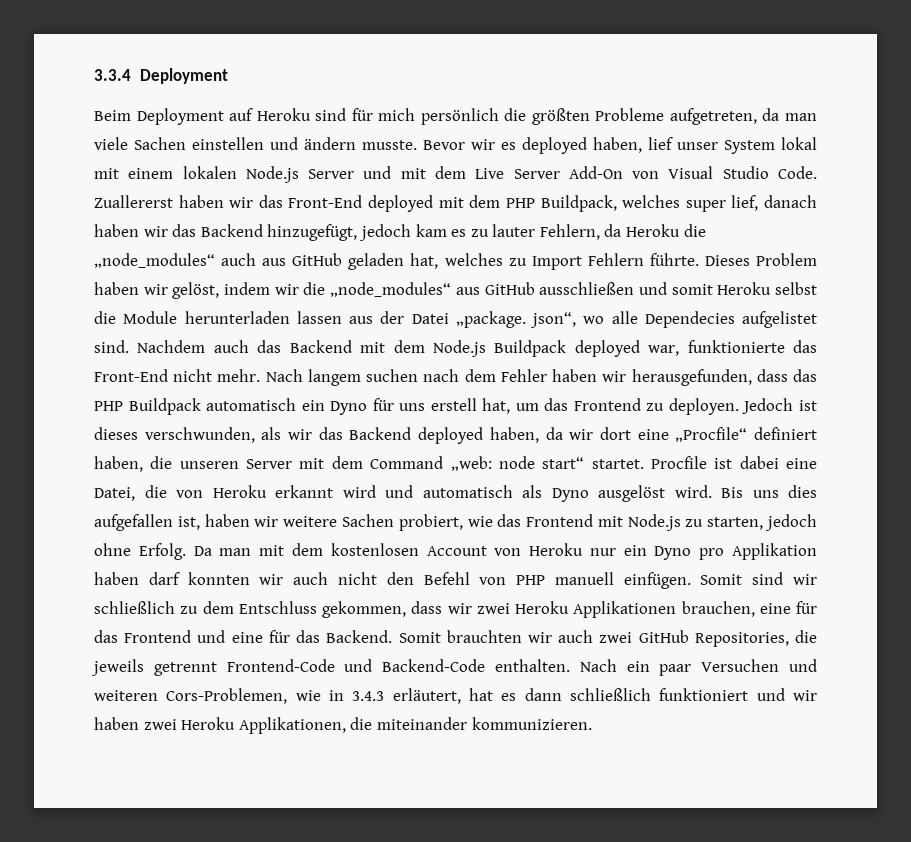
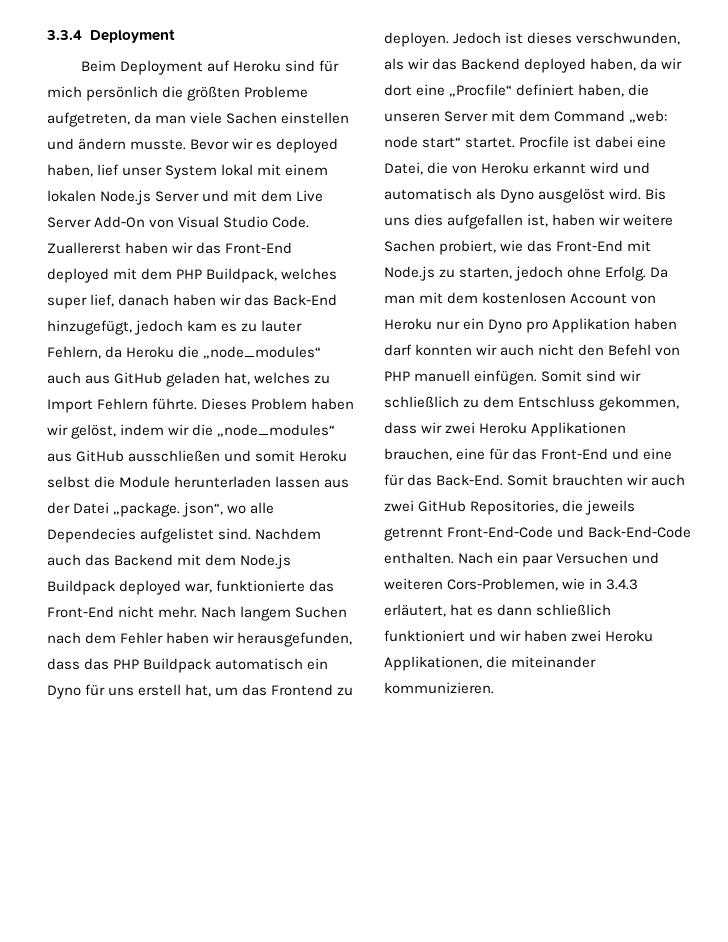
[200,224,263,237] Backend -> [273,294,338,306] Back-End
[366,369,419,382] suchen -> [295,606,348,618] Suchen
[526,514,594,527] Frontend -> [556,240,624,252] Front-End
[124,630,192,643] Frontend -> [541,448,609,460] Front-End
[326,630,393,643] Backend. -> [436,474,504,486] Back-End.
[226,659,486,672] Frontend-Code und Backend-Code -> [447,526,692,538] Front-End-Code und Back-End-Code

